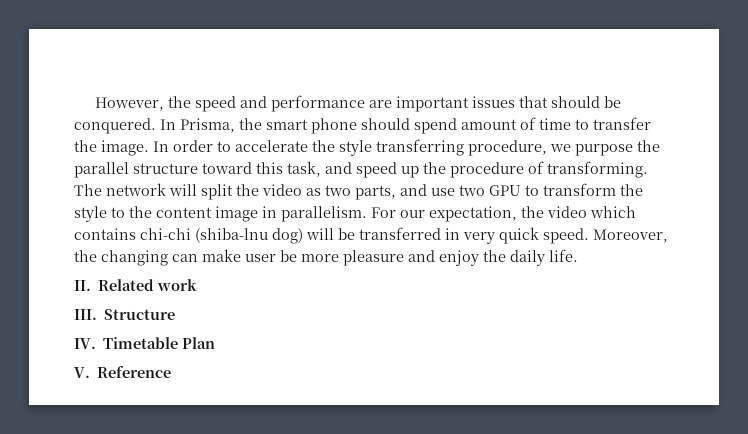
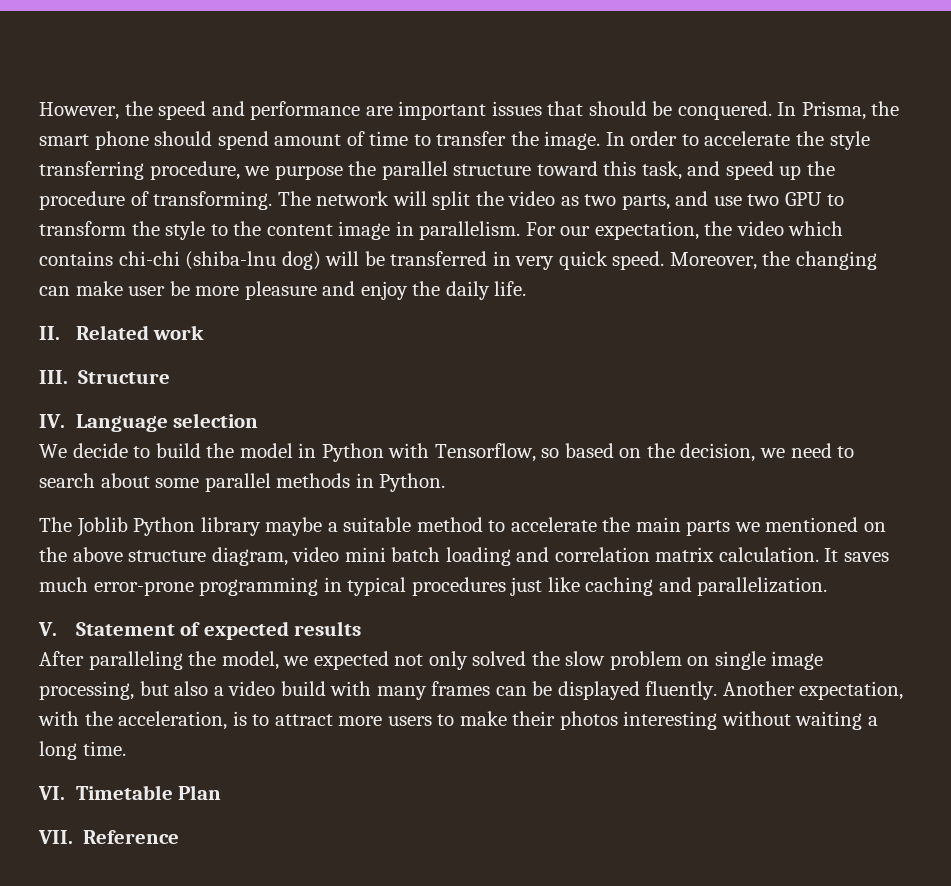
(96, 343) none -> [75,413,259,432] [39,443,855,462] [39,473,446,492] [39,517,887,537] [39,547,889,566] [39,577,828,596] [38,621,362,640] [39,651,824,670] [39,681,904,700] [38,711,879,730] [39,741,126,760] [38,786,65,800] Language selection // We decide to build the model in Python with Tensorflow, so based on the decision, we need to search about some parallel methods in Python. // The Joblib Python library maybe a suitable method to accelerate the main parts we mentioned on the above structure diagram, video mini batch loading and correlation matrix calculation. It saves much error-prone programming in typical procedures just like caching and parallelization. // V. Statement of expected results // After paralleling the model, we expected not only solved the slow problem on single image processing, but also a video build with many frames can be displayed fluently. Another expectation, with the acceleration, is to attract more users to make their photos interesting without waiting a long time. // VI.
[74,367,90,378] V. -> [38,830,73,844] VII.

